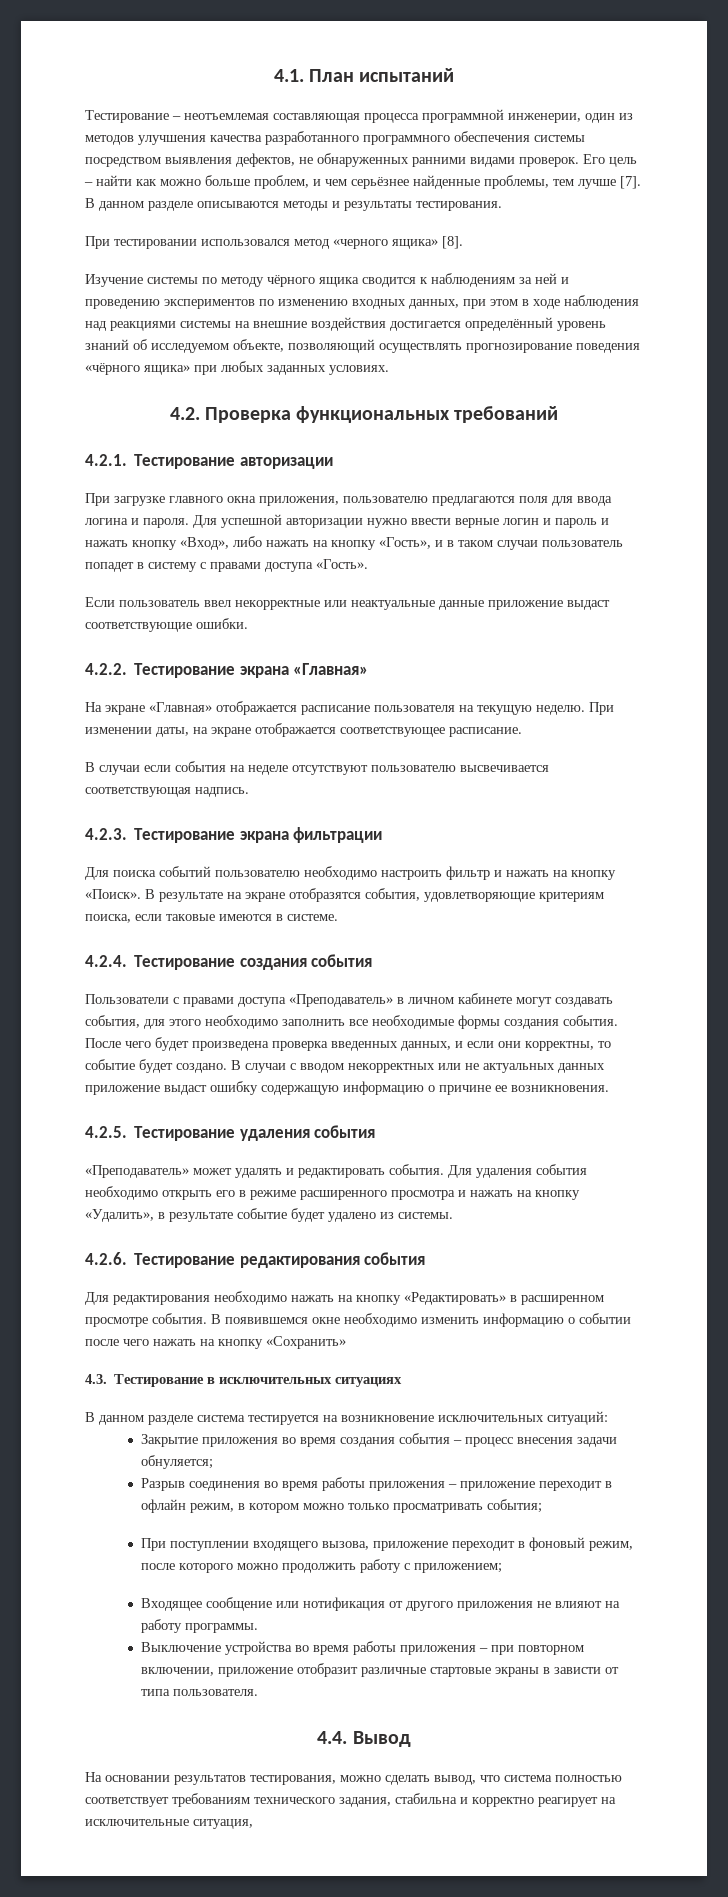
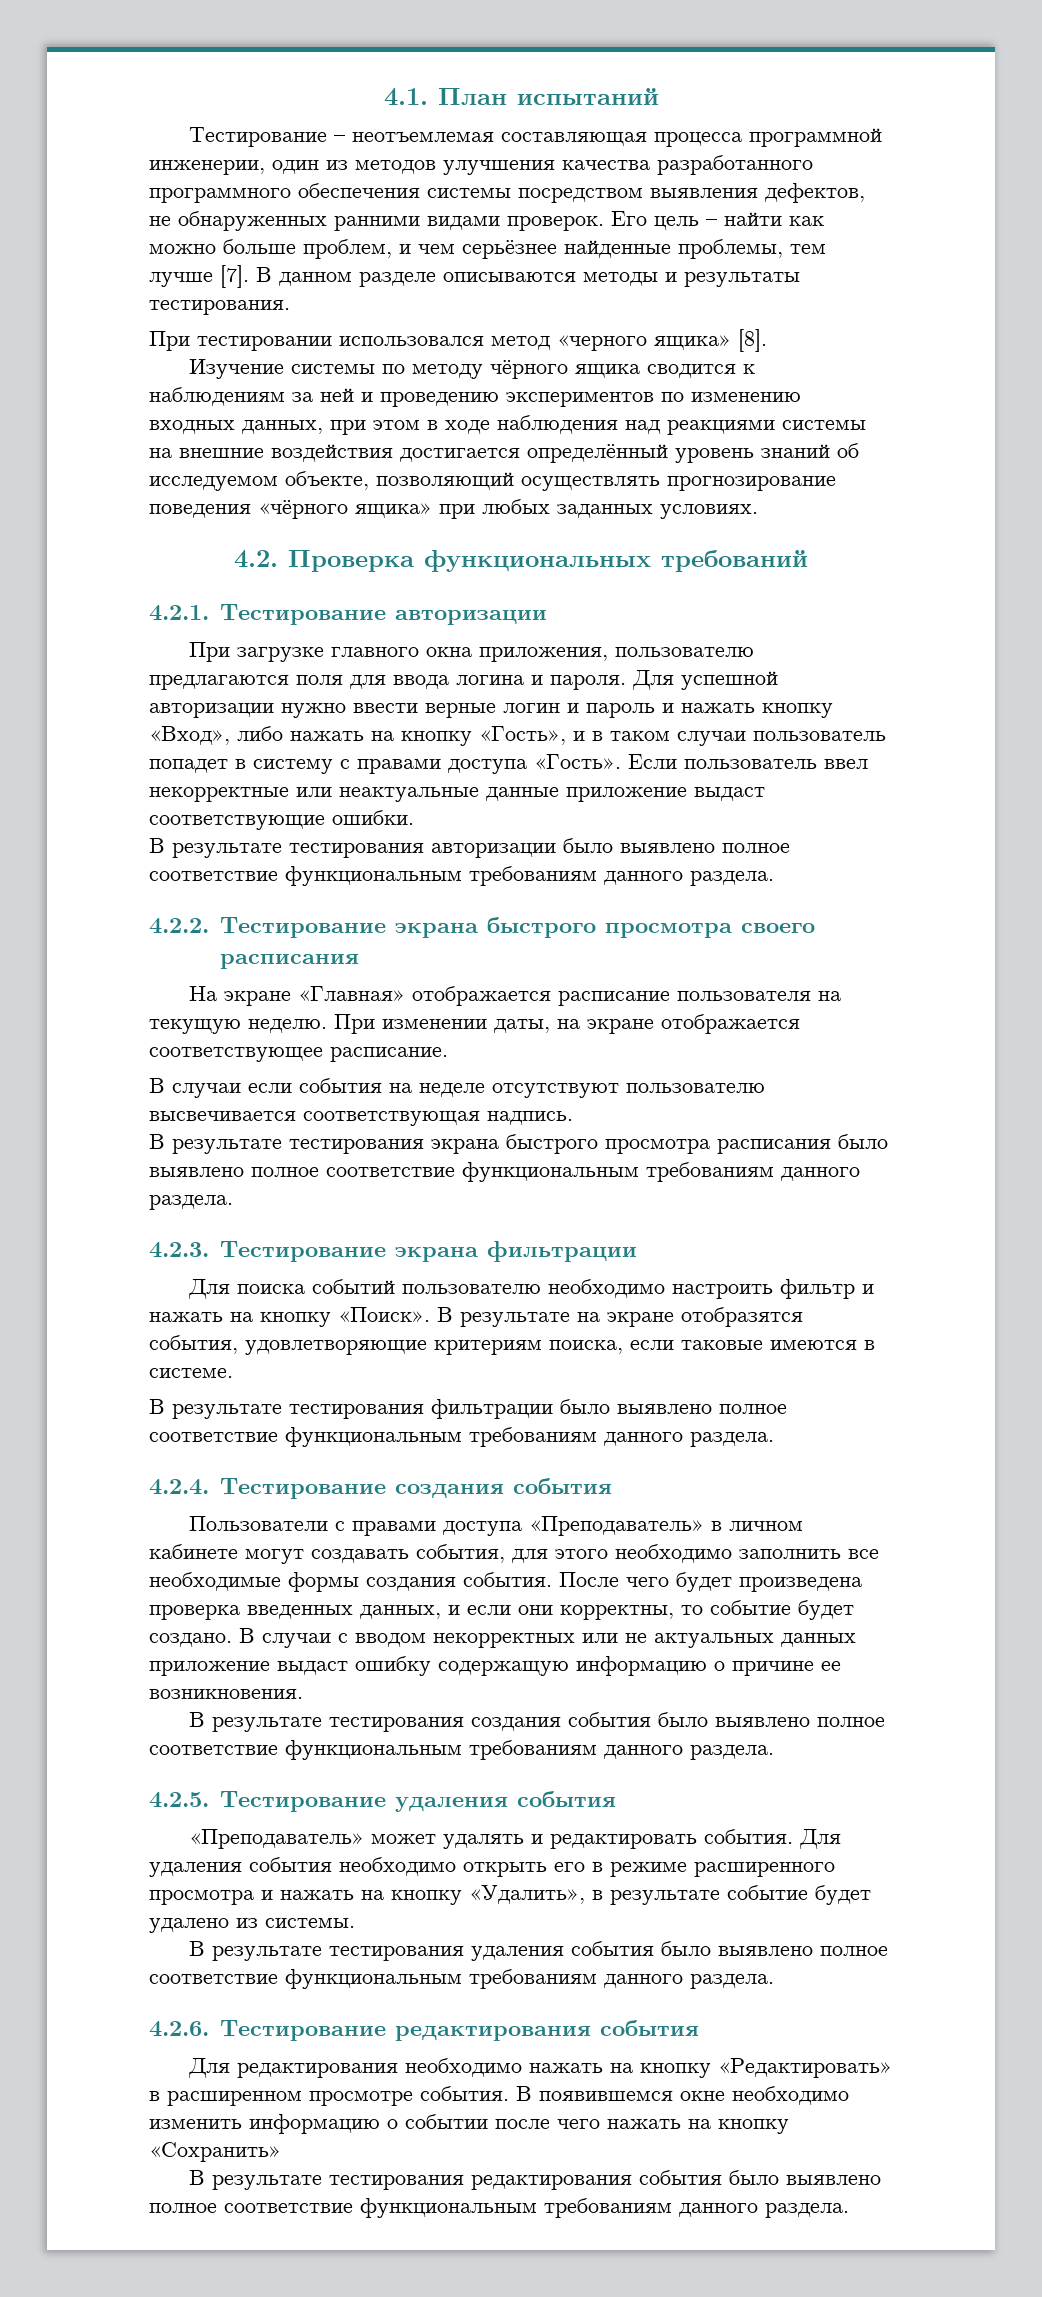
(368, 564) // -> (621, 761) none
(248, 623) none -> [149,838,790,858] [149,866,774,886] // В результате тестирования авторизации было выявлено полное соответствие функциональным требованиям данного раздела.
[293,663,369,675] «Главная» -> [486,917,815,938] [219,954,359,969] быстрого просмотра своего расписания
(249, 792) none -> [149,1134,888,1154] [149,1162,860,1182] [149,1195,233,1210] // В результате тестирования экрана быстрого просмотра расписания было выявлено полное соответствие функциональным требованиям данного раздела.
(338, 917) none -> [149,1399,787,1419] [149,1427,774,1447] // В результате тестирования фильтрации было выявлено полное соответствие функциональным требованиям данного раздела.
(609, 1088) none -> [188,1712,885,1732] [149,1740,774,1760] // В результате тестирования создания события было выявлено полное соответствие функциональным требованиям данного раздела.
(453, 1215) none -> [188,1941,888,1961] [149,1969,774,1989] // В результате тестирования удаления события было выявлено полное соответствие функциональным требованиям данного раздела.
[85,1374,403,1387] [85,1411,608,1425] [141,1433,618,1447] [141,1455,214,1469] [141,1477,613,1491] [141,1499,543,1513] [141,1537,634,1551] [141,1559,503,1573] [141,1597,621,1611] [141,1619,259,1633] [141,1641,585,1655] [141,1663,620,1677] [141,1689,259,1696] [317,1731,411,1747] [85,1772,622,1785] [85,1793,616,1807] [85,1819,253,1829] 4.3. Тестирование в исключительных ситуациях // В данном разделе система тестируется на возникновение исключительных ситуаций: // Закрытие приложения во время создания события – процесс внесения задачи обнуляется; // Разрыв соединения во время работы приложения – приложение переходит в офлайн режим, в котором можно только просматривать события; // При поступлении входящего вызова, приложение переходит в фоновый режим, после которого можно продолжить работу с приложением; // Входящее сообщение или нотификация от другого приложения не влияют на работу программы. // Выключение устройства во время работы приложения – при повторном включении, приложение отобразит различные стартовые экраны в зависти от типа пользователя. // 4.4. Вывод // На основании результатов тестирования, можно сделать вывод, что система полностью соответствует требованиям технического задания, стабильна и корректно реагирует на исключительные ситуация, -> [188,2170,881,2190] [149,2198,849,2218] В результате тестирования редактирования события было выявлено полное соответствие функциональным требованиям данного раздела.

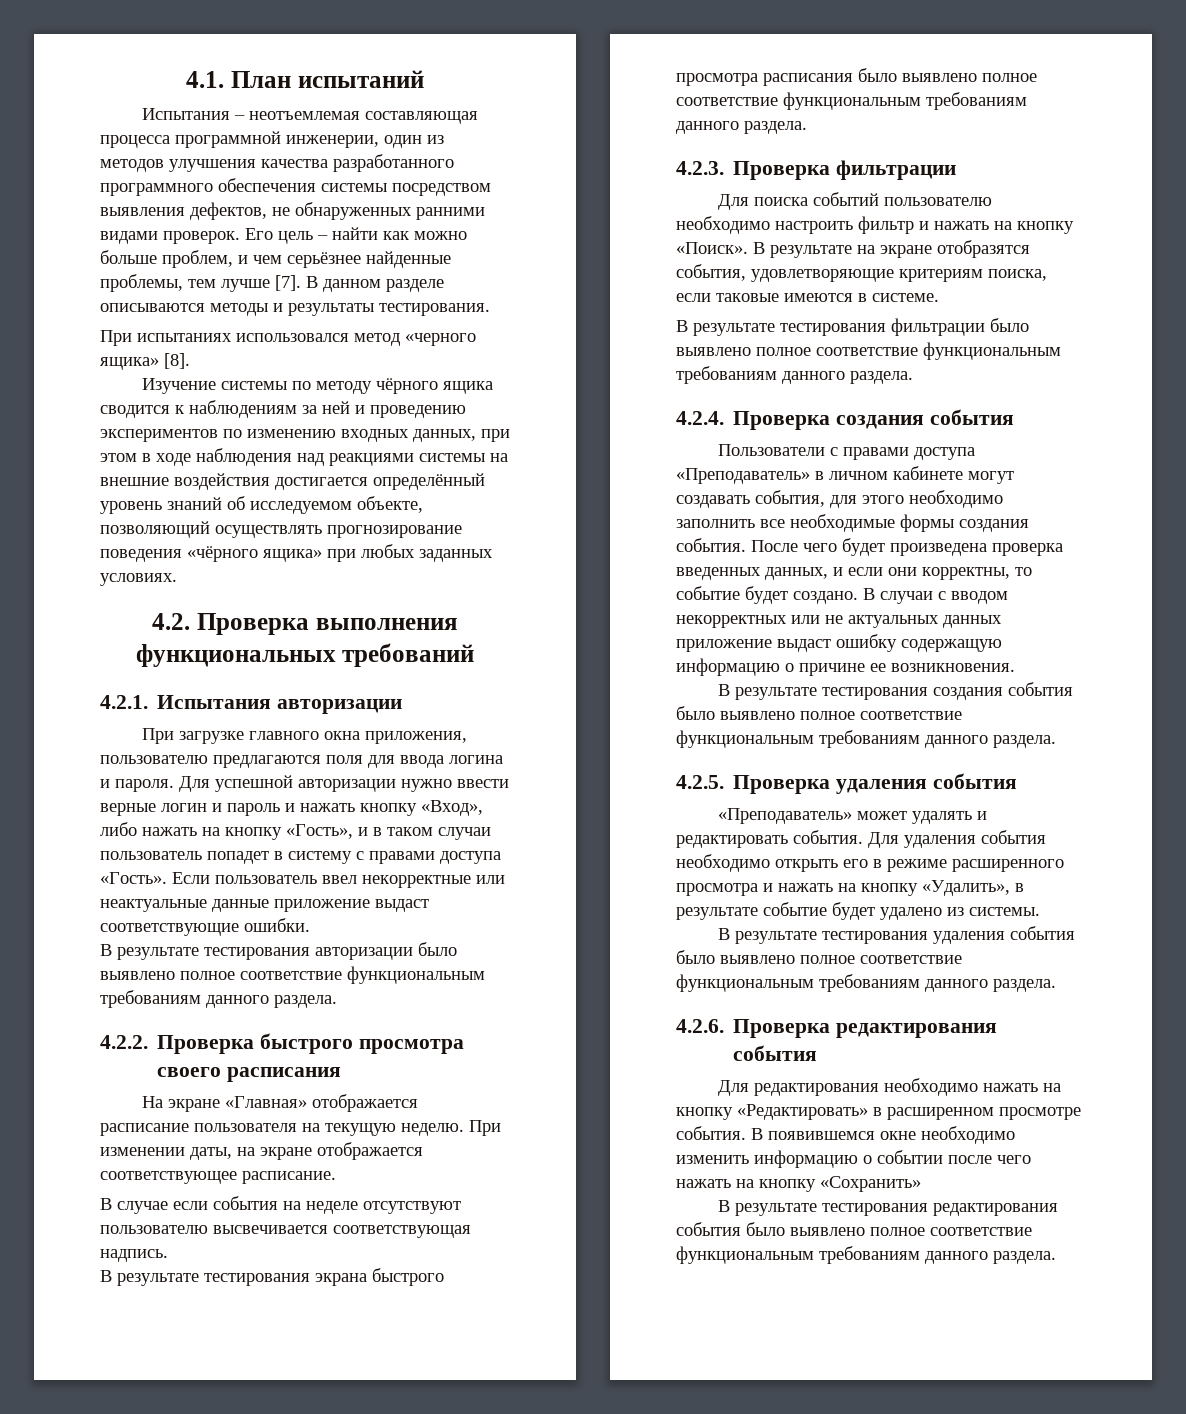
[188,127,327,147] Тестирование -> [142,108,231,120] Испытания
[197,336,332,351] тестировании -> [137,333,232,342] испытаниях
(414, 561) none -> [315,618,458,630] выполнения
[219,604,386,625] Тестирование -> [157,695,272,709] Испытания
[219,917,478,938] Тестирование экрана -> [157,1035,255,1054] Проверка
[172,1083,241,1098] случаи -> [117,1201,168,1214] случае
[219,1241,478,1262] Тестирование экрана -> [733,161,831,180] Проверка
[219,1478,386,1499] Тестирование -> [733,411,831,430] Проверка
[219,1791,386,1812] Тестирование -> [733,775,831,794] Проверка
[219,2020,386,2041] Тестирование -> [733,1019,831,1038] Проверка

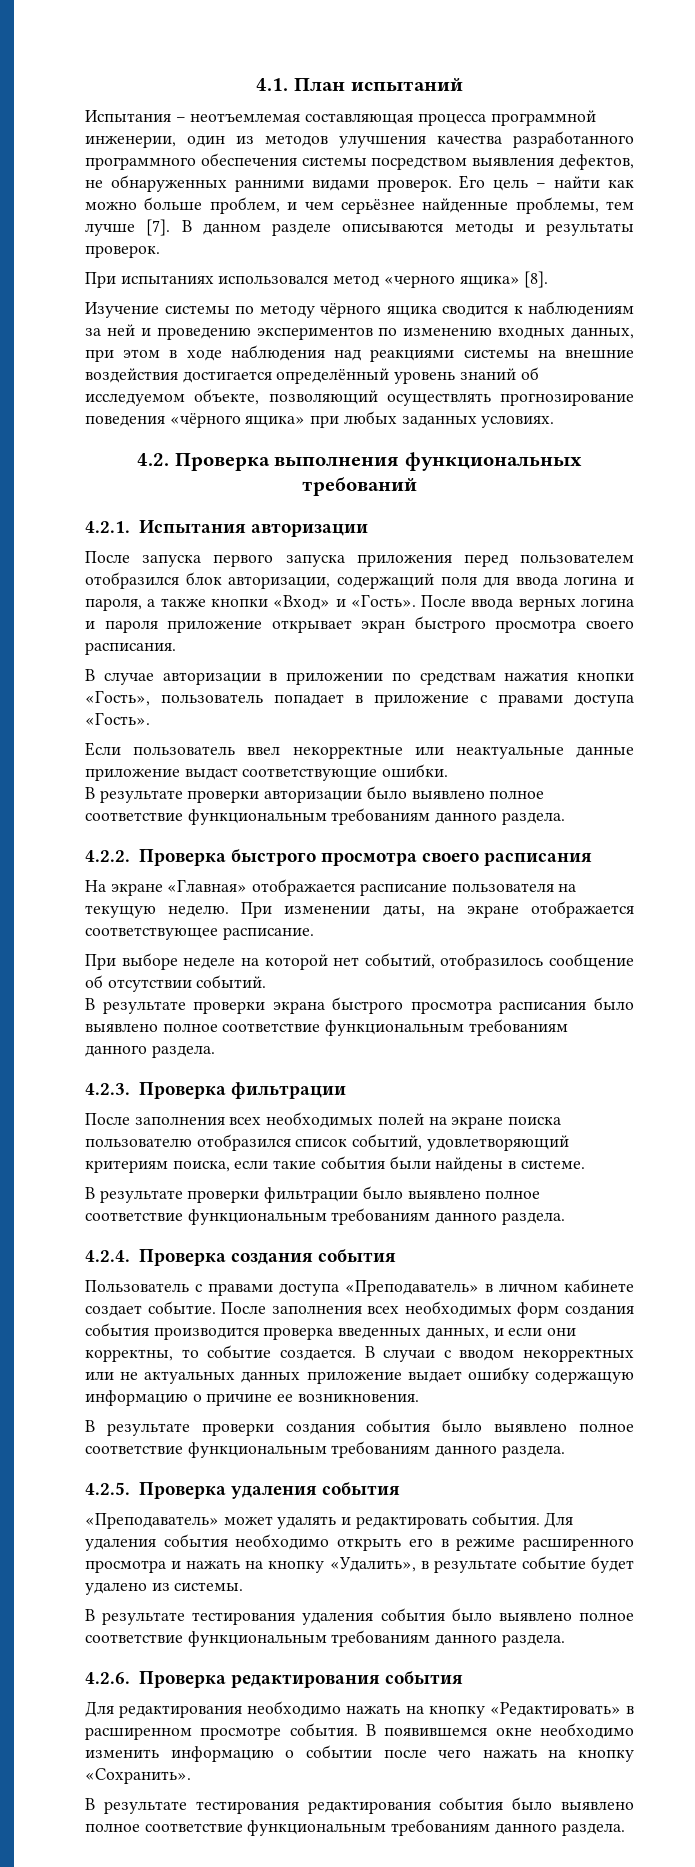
[379,303,490,316] тестирования. -> [85,245,160,258] проверок.
[142,728,468,744] [100,755,321,768] При загрузке главного окна приложения, пользователю предлагаются -> [85,551,634,567] [85,572,434,589] После запуска первого запуска приложения перед пользователем отобразился блок авторизации, содержащий
[115,775,509,792] [100,800,483,816] [100,822,491,840] [100,851,352,864] пароля. Для успешной авторизации нужно ввести верные логин и пароль и нажать кнопку «Вход», либо нажать на кнопку «Гость», и в таком случаи пользователь попадет в систему -> [85,594,634,611] [85,616,634,633] [85,642,176,655] [85,669,634,685] [85,690,469,707] пароля, а также кнопки «Вход» и «Гость». После ввода верных логина и пароля приложение открывает экран быстрого просмотра своего расписания. // В случае авторизации в приложении по средствам нажатия кнопки «Гость», пользователь попадает в приложение
(167, 878) none -> (150, 718) //
[204,947,310,960] тестирования -> [187,790,260,803] проверки
[100,1196,461,1214] [100,1225,471,1238] [100,1249,168,1262] [100,1270,310,1286] В случае если события на неделе отсутствуют пользователю высвечивается соответствующая надпись. // В результате тестирования -> [85,953,634,970] [85,975,267,992] [85,998,266,1014] При выборе неделе на которой нет событий, отобразилось сообщение об отсутствии событий. // В результате проверки
[718,192,993,210] [676,216,1074,234] [676,240,1030,258] [676,264,1047,282] [676,293,853,302] Для поиска событий пользователю необходимо настроить фильтр и нажать на кнопку «Поиск». В результате на экране отобразятся события, удовлетворяющие критериям поиска, если таковые имеются -> [85,1112,562,1129] [85,1134,569,1151] [85,1156,504,1173] После заполнения всех необходимых полей на экране поиска пользователю отобразился список событий, удовлетворяющий критериям поиска, если такие события были найдены
[780,323,886,336] тестирования -> [187,1190,260,1203] проверки
[718,444,826,456] Пользователи -> [85,1280,189,1292] Пользователь
[968,471,1014,484] [676,490,1003,508] [676,514,1029,532] [676,538,987,556] могут создавать события, для этого необходимо заполнить все необходимые формы создания события. После чего будет произведена -> [85,1301,634,1318] [85,1323,259,1340] создает событие. После заполнения всех необходимых форм создания события производится
[745,586,858,604] будет создано. -> [279,1349,356,1361] создается.
[777,639,831,652] выдаст -> [407,1371,462,1383] выдает
[822,687,929,700] тестирования -> [201,1423,274,1436] проверки
[820,1176,921,1192] «Сохранить» -> [85,1768,191,1784] «Сохранить».

